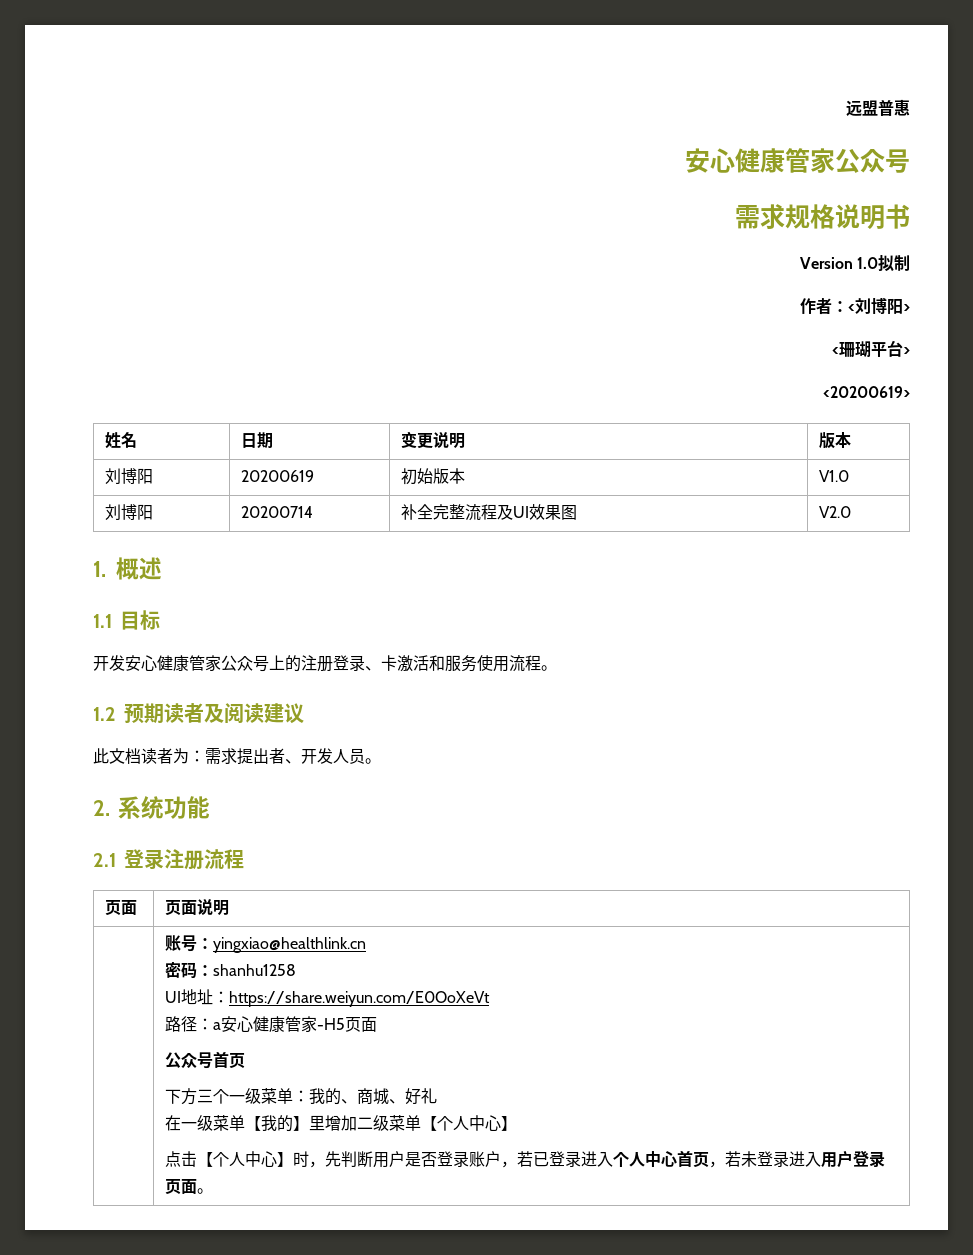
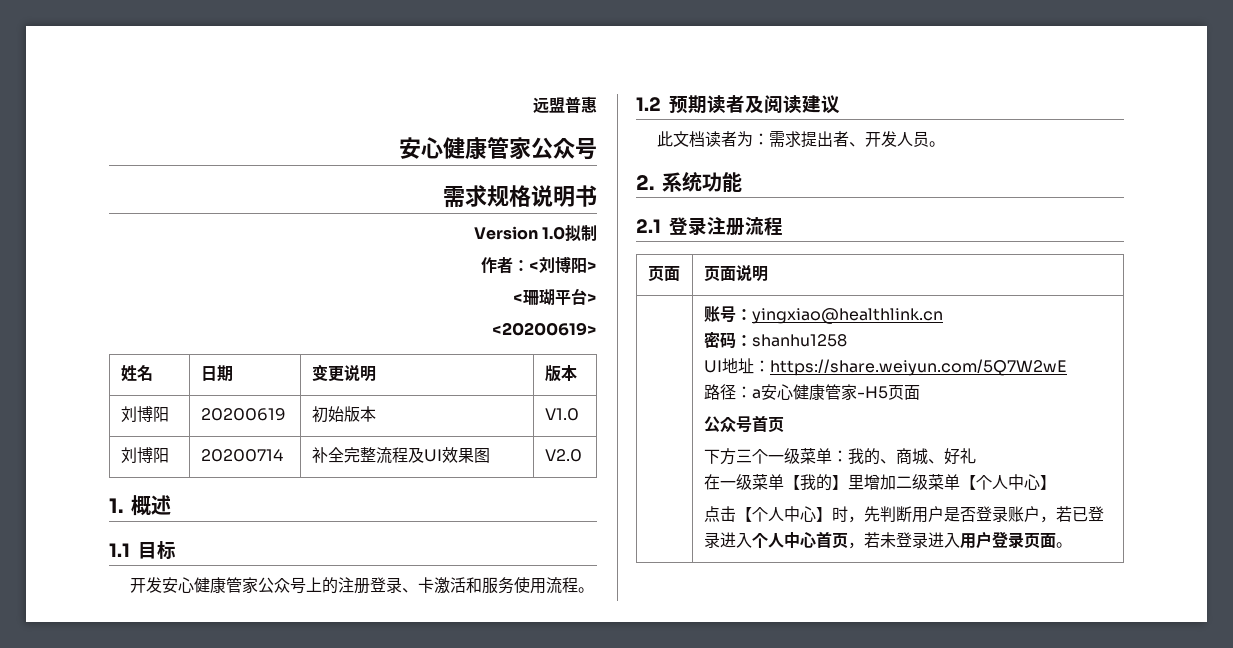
[229,991,491,1007] https://share.weiyun.com/E0OoXeVt -> [770,359,1068,376] https://share.weiyun.com/5Q7W2wE

